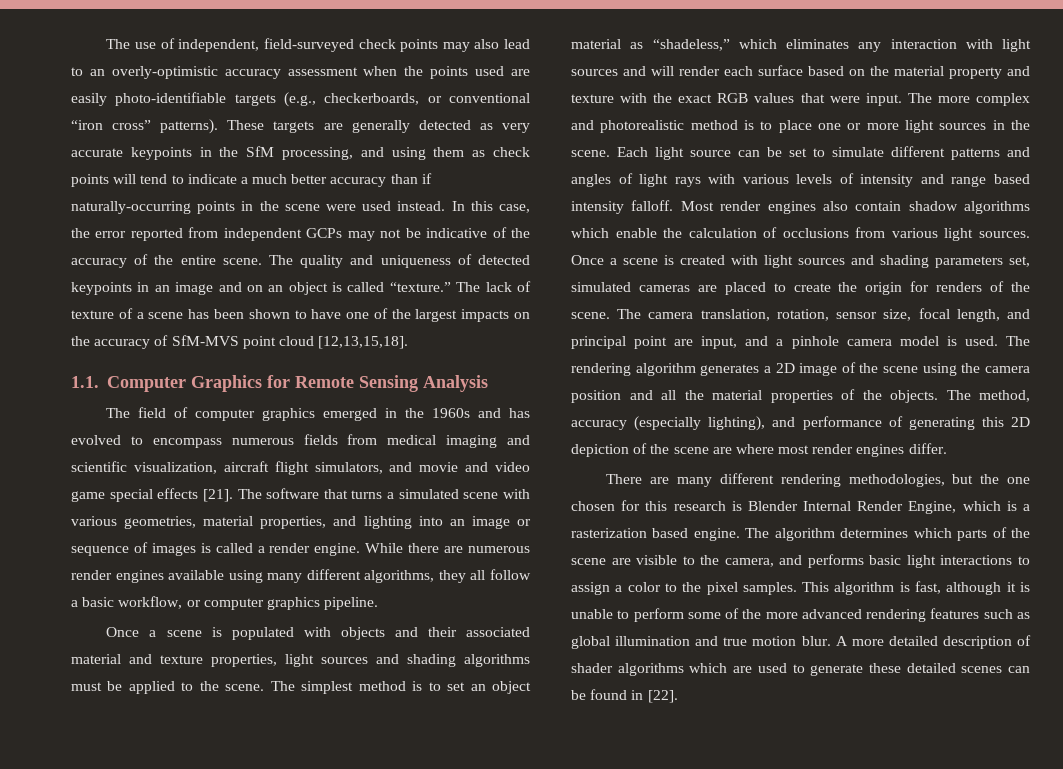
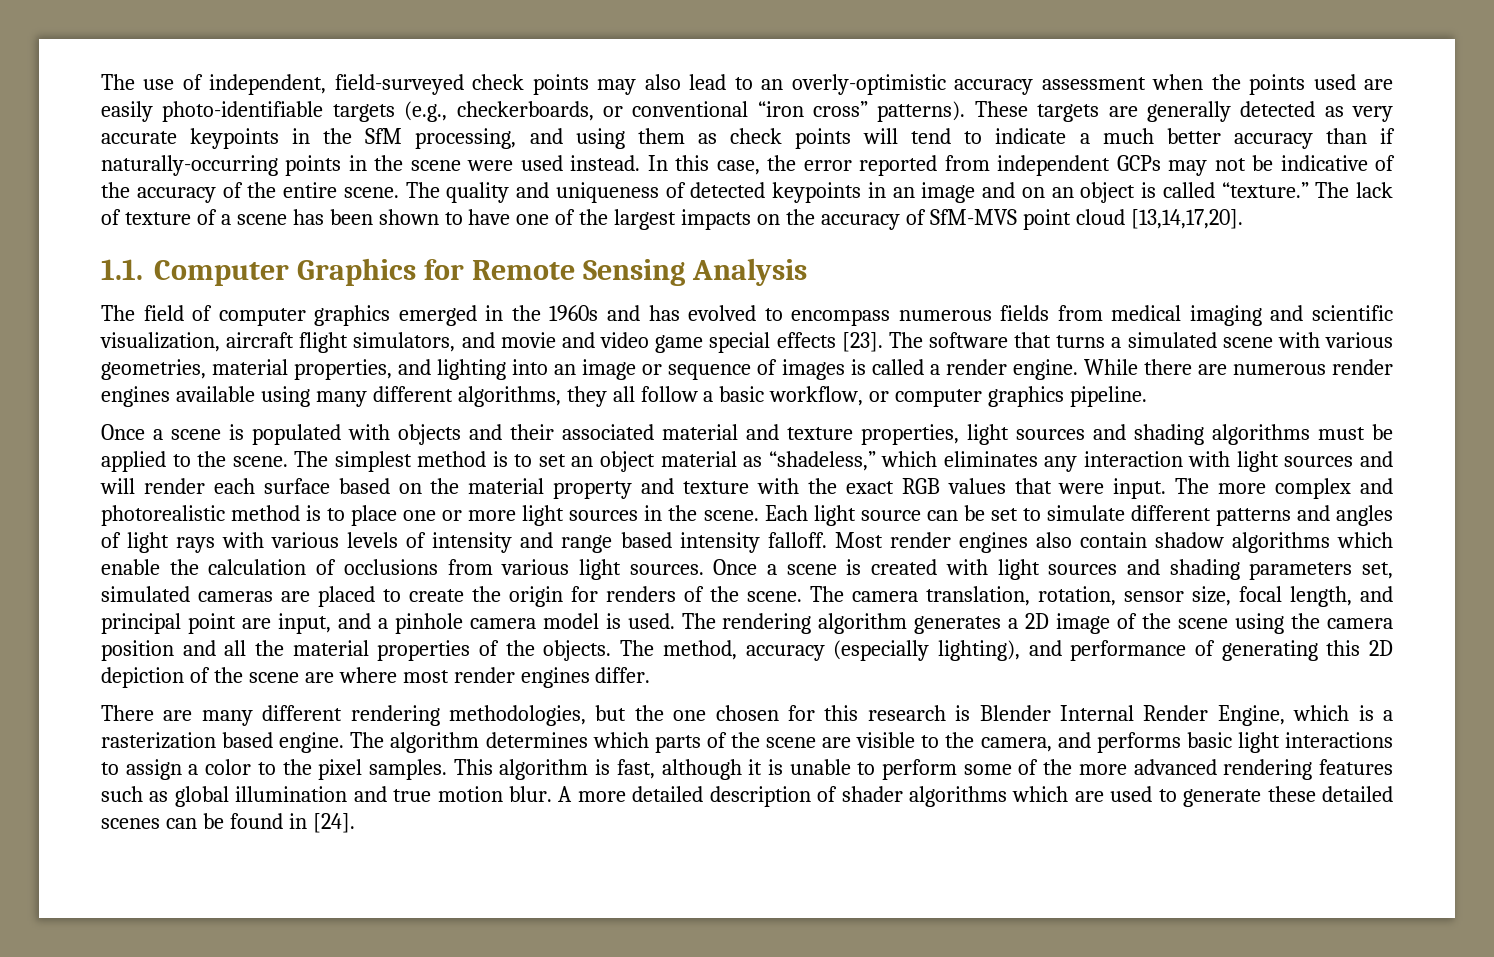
[318,336,409,349] [12,13,15,18]. -> [1130,209,1243,229] [13,14,17,20].
[202,489,233,502] [21]. -> [841,332,883,352] [23].
[647,690,678,703] [22]. -> [312,813,355,833] [24].

